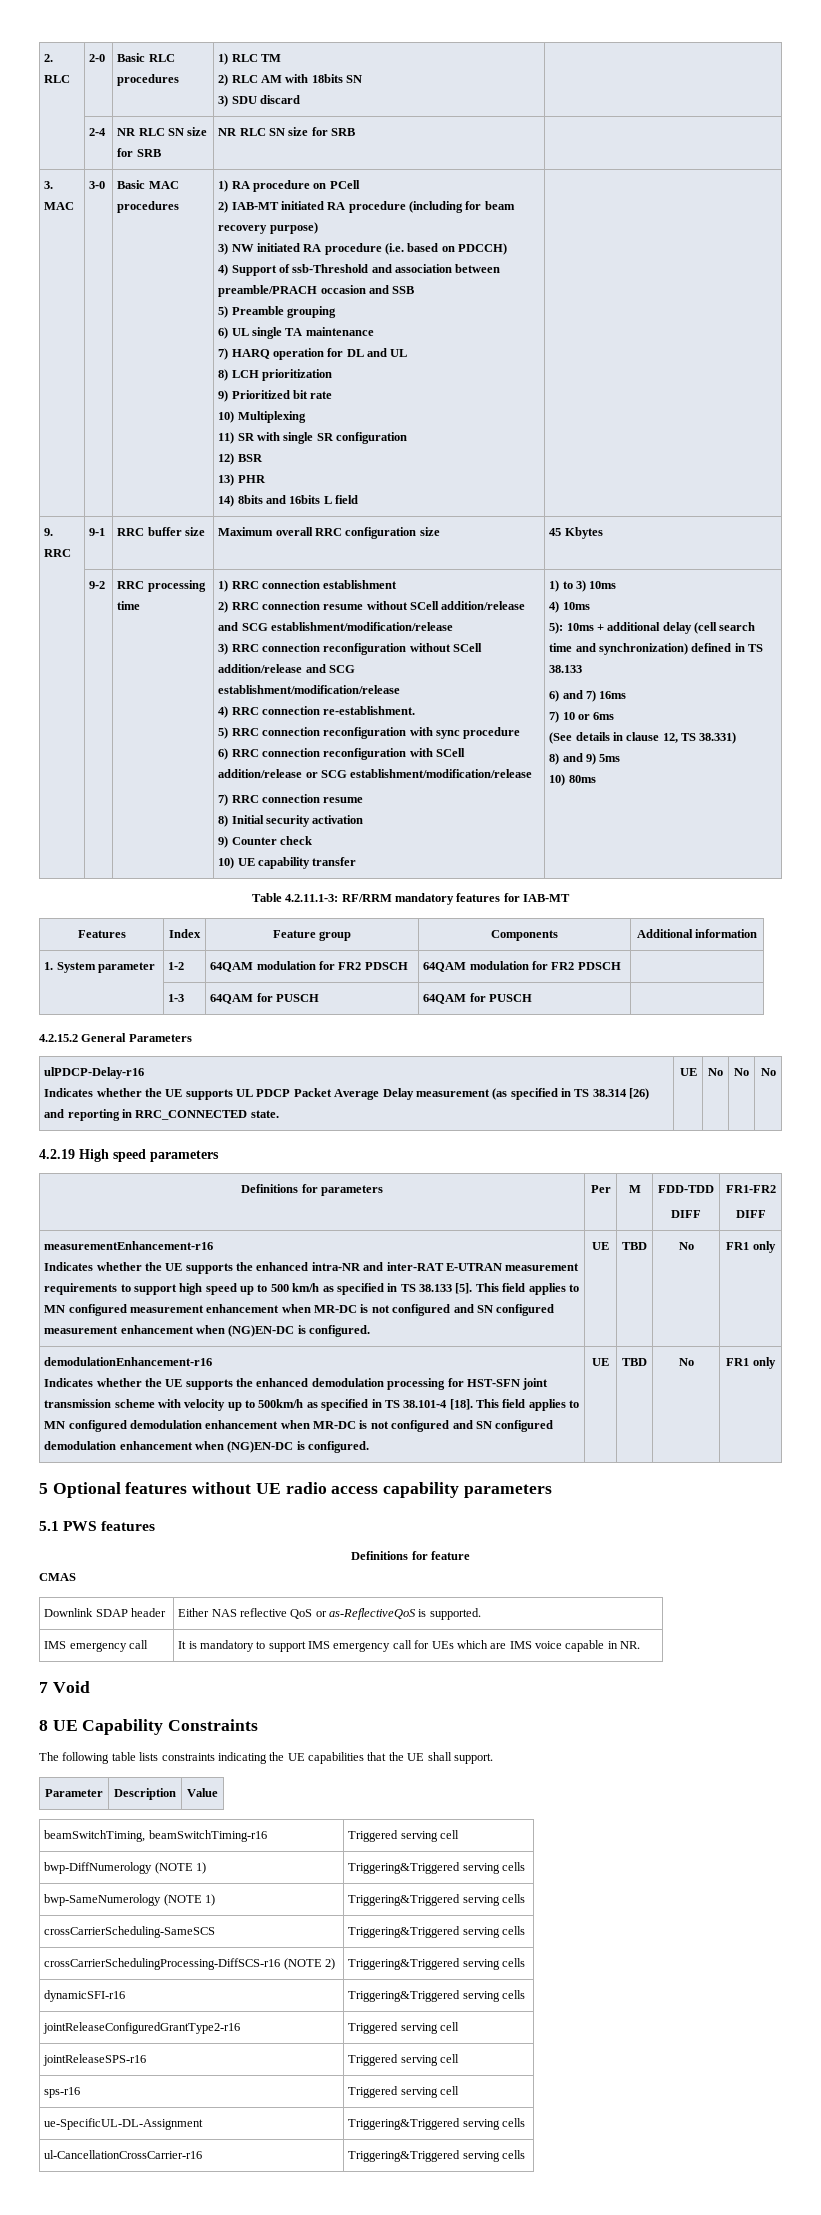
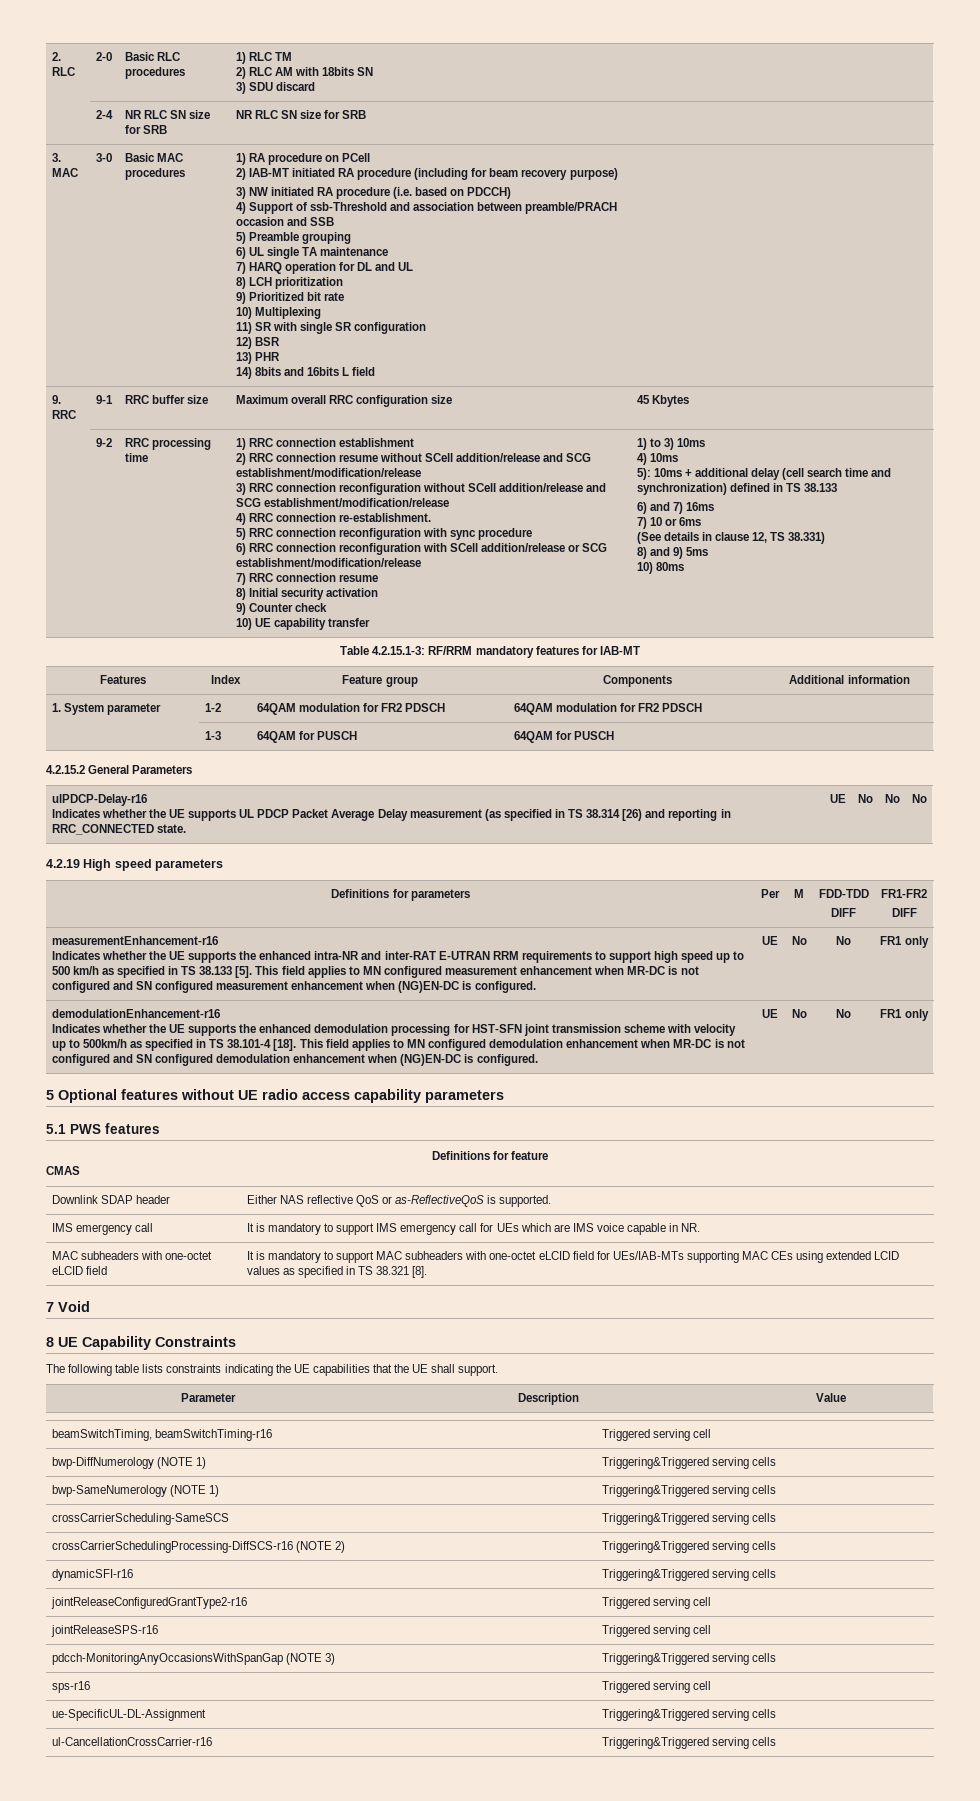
[285,894,339,902] 4.2.11.1-3: -> [372,646,426,655] 4.2.15.1-3:
[505,1263,580,1271] measurement -> [492,951,519,960] RRM
[622,1242,647,1250] TBD -> [791,936,807,945] No
[622,1358,647,1366] TBD -> [791,1009,807,1018] No
(641, 1645) none -> [51,1251,212,1260] [51,1266,107,1275] [246,1251,900,1263] [246,1266,428,1278] // MAC subheaders with one-octet eLCID field | It is mandatory to support MAC subheaders with one-octet eLCID field for UEs/IAB-MTs supporting MAC CEs using extended LCID values as specified in TS 38.321 [8].
(459, 2058) none -> [51,1653,335,1665] [601,1653,776,1665] // pdcch-MonitoringAnyOccasionsWithSpanGap (NOTE 3) | Triggering&Triggered serving cells

